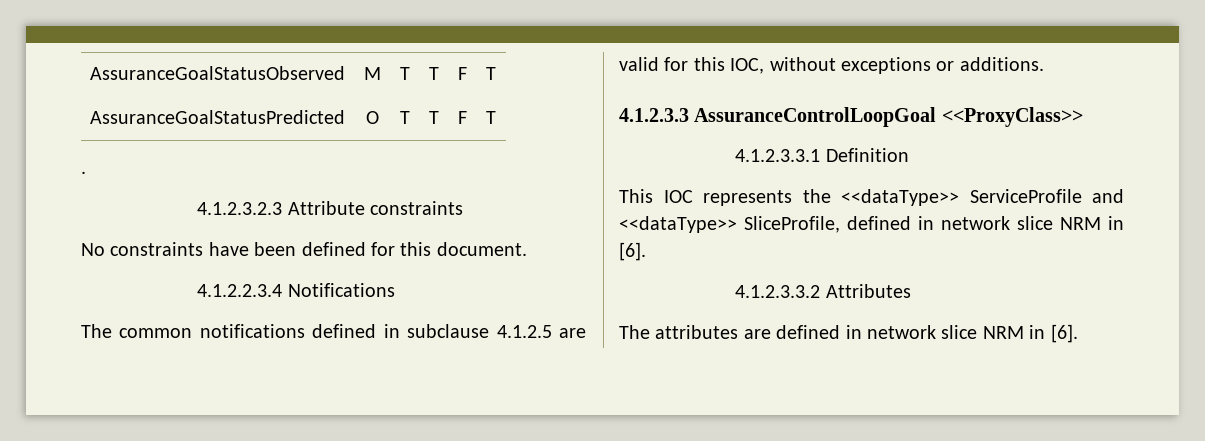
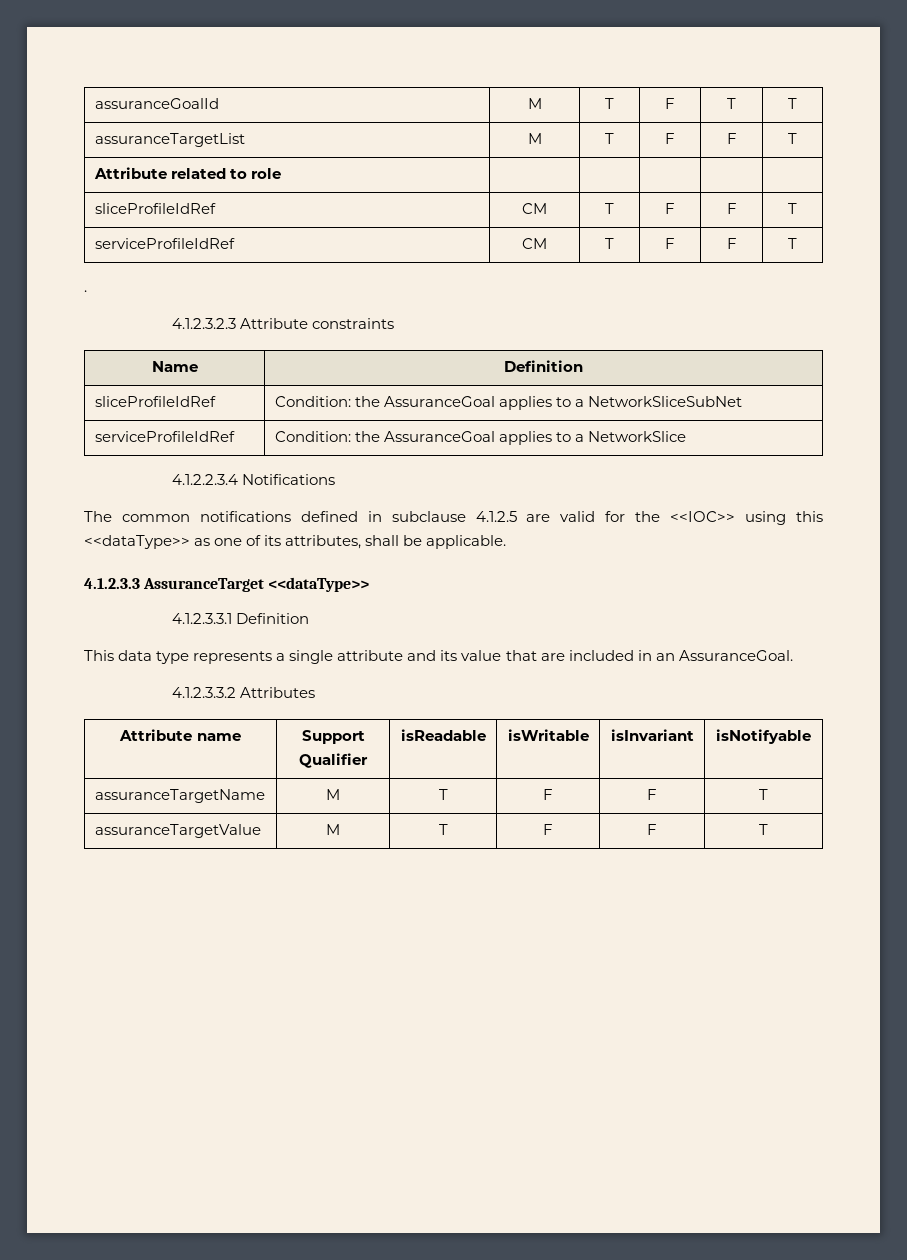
[89,66,345,80] [364,67,381,80] [400,67,410,80] [429,67,439,80] [458,67,467,80] [486,67,496,80] [89,110,345,124] [366,111,379,124] [400,111,410,124] [429,111,439,124] AssuranceGoalStatusObserved | M | T | T | F | T // AssuranceGoalStatusPredicted | O | T | T -> [94,98,219,109] [527,98,542,109] [605,98,614,109] [665,98,675,109] [727,98,736,109] [788,98,797,109] [94,133,245,147] [527,133,542,144] [605,133,614,144] [665,133,675,144] [726,133,737,144] [788,133,797,144] [93,167,281,179] [94,203,216,214] [522,203,547,214] [605,203,614,214] [665,203,675,214] [726,203,737,214] [788,203,797,214] [94,238,235,249] [522,238,547,249] [605,238,614,249] [665,238,675,249] assuranceGoalId | M | T | F | T | T // assuranceTargetList | M | T | F | F | T // Attribute related to role | | | | | // sliceProfileIdRef | CM | T | F | F | T // serviceProfileIdRef | CM | T | F
[81,242,527,256] // No constraints have been defined for this document. -> [151,361,198,372] [504,360,583,372] [94,396,216,407] [274,396,742,410] [94,431,235,442] [274,431,686,445] // Name | Definition // sliceProfileIdRef | Condition: the AssuranceGoal applies to a NetworkSliceSubNet // serviceProfileIdRef | Condition: the AssuranceGoal applies to a NetworkSlice
[693,57,1044,74] this IOC, without exceptions or additions. -> [635,511,823,525] [84,535,507,549] the <<IOC>> using this <<dataType>> as one of its attributes, shall be applicable.
[694,107,1083,127] AssuranceControlLoopGoal <<ProxyClass>> -> [143,577,370,592] AssuranceTarget <<dataType>>
[663,189,1124,206] [619,216,1124,233] [619,242,646,261] [735,284,911,298] [619,324,1078,343] IOC represents the <<dataType>> ServiceProfile and <<dataType>> SliceProfile, defined in network slice NRM in [6]. // 4.1.2.3.3.2 Attributes // The attributes are defined in network slice NRM in [6]. -> [118,650,793,664] [171,687,315,698] [119,729,241,741] [301,730,365,744] [299,753,368,768] [400,729,486,741] [507,729,589,741] [610,729,694,741] [716,729,811,744] [94,789,265,803] [326,789,340,800] [438,789,448,800] [543,789,553,800] [647,789,657,800] [759,789,768,800] [94,824,261,838] [326,824,340,835] [438,824,448,835] [543,824,553,835] [647,824,657,835] [759,824,768,835] data type represents a single attribute and its value that are included in an AssuranceGoal. // 4.1.2.3.3.2 Attributes // Attribute name | Support Qualifier | isReadable | isWritable | isInvariant | isNotifyable // assuranceTargetName | M | T | F | F | T // assuranceTargetValue | M | T | F | F | T

